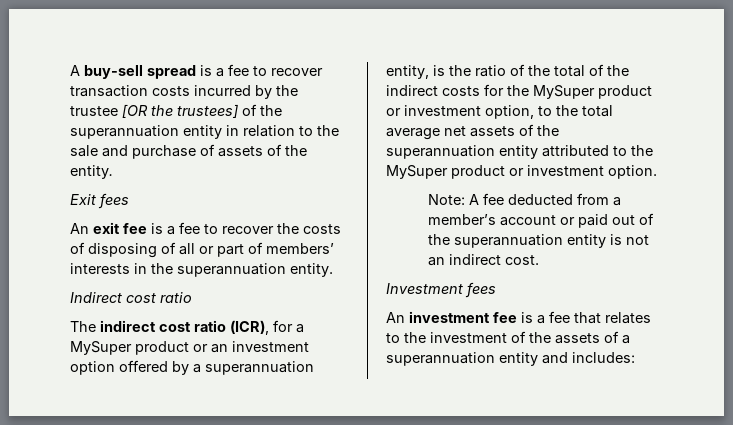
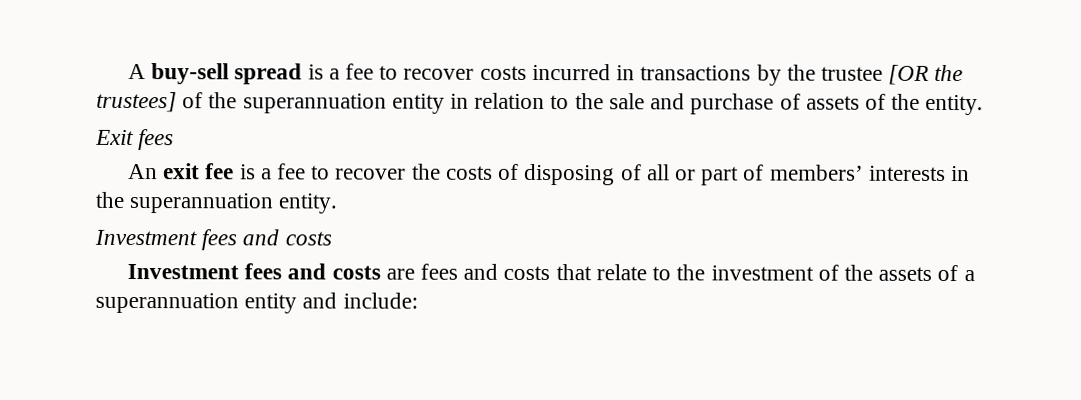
[70,85,148,97] transaction -> (475, 74) none
(251, 90) none -> [616,65,752,81] in transactions
[70,292,192,303] [70,320,304,335] [70,341,309,355] [70,360,314,375] [386,64,629,79] [386,84,652,99] [386,105,613,119] [386,124,559,140] [386,145,653,159] [386,165,657,179] [428,193,622,206] [428,213,655,228] [428,234,650,248] [428,254,540,266] [386,282,496,298] [386,311,651,324] Indirect cost ratio // The indirect cost ratio (ICR), for a MySuper product or an investment option offered by a superannuation entity, is the ratio of the total of the indirect costs for the MySuper product or investment option, to the total average net assets of the superannuation entity attributed to the MySuper product or investment option. // Note: A fee deducted from a member’s account or paid out of the superannuation entity is not an indirect cost. // Investment fees // An investment fee is a fee that relates -> [94,229,332,251] [127,263,647,281] Investment fees and costs // Investment fees and costs are fees and costs that relate
[572,352,635,363] includes: -> [342,292,418,309] include:

